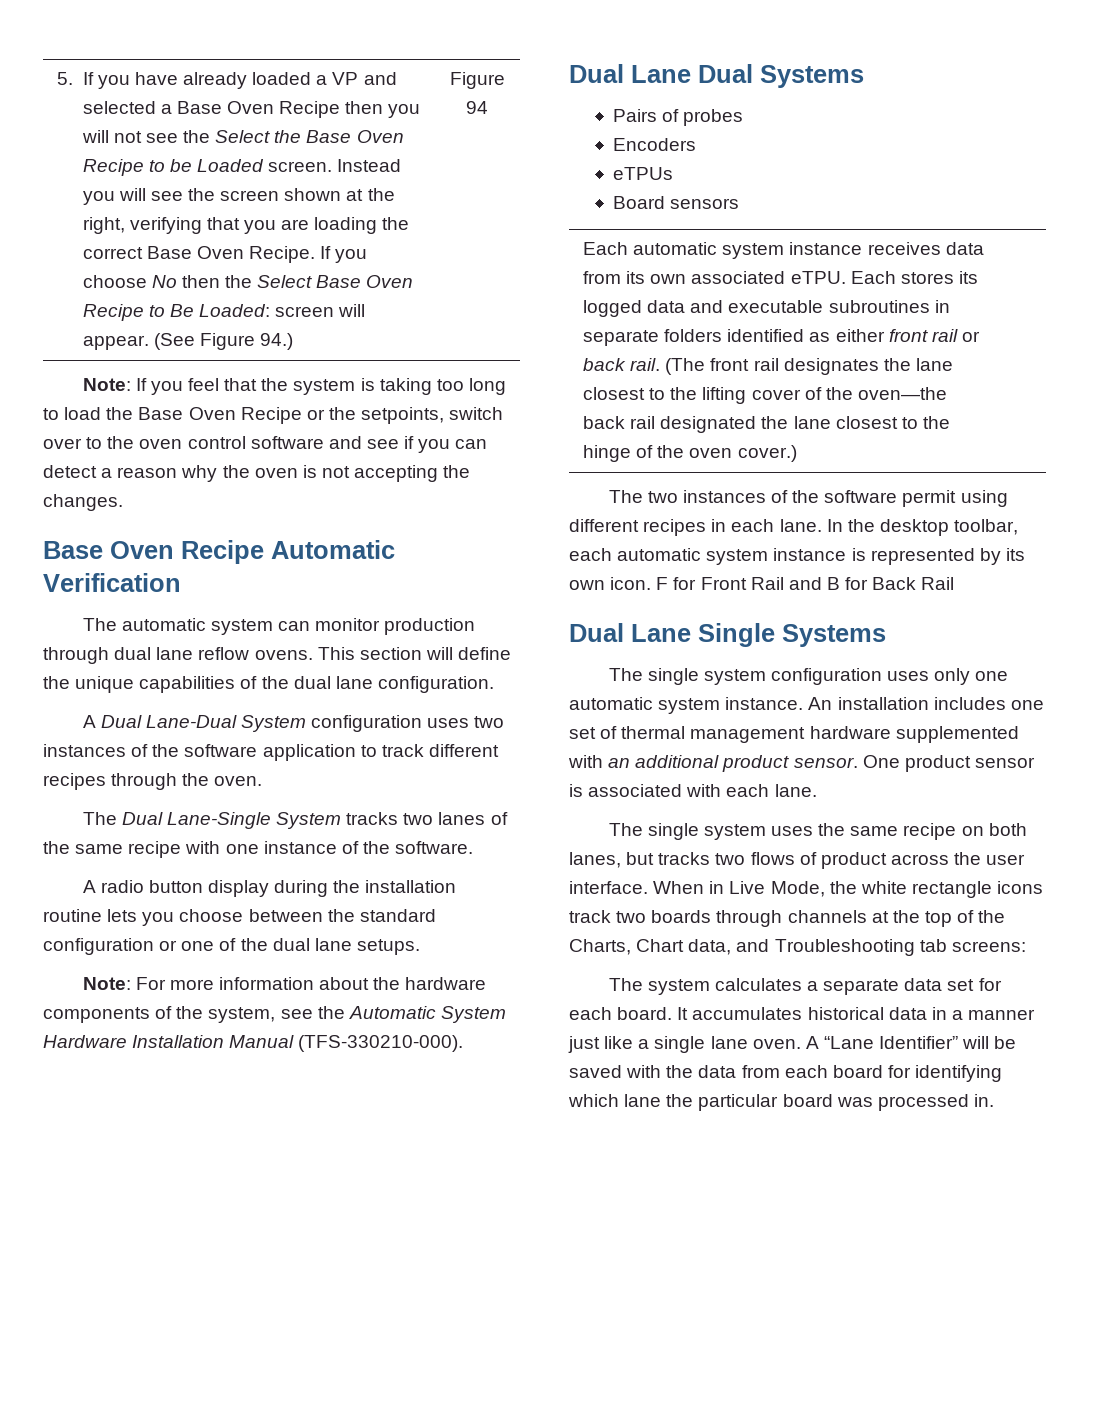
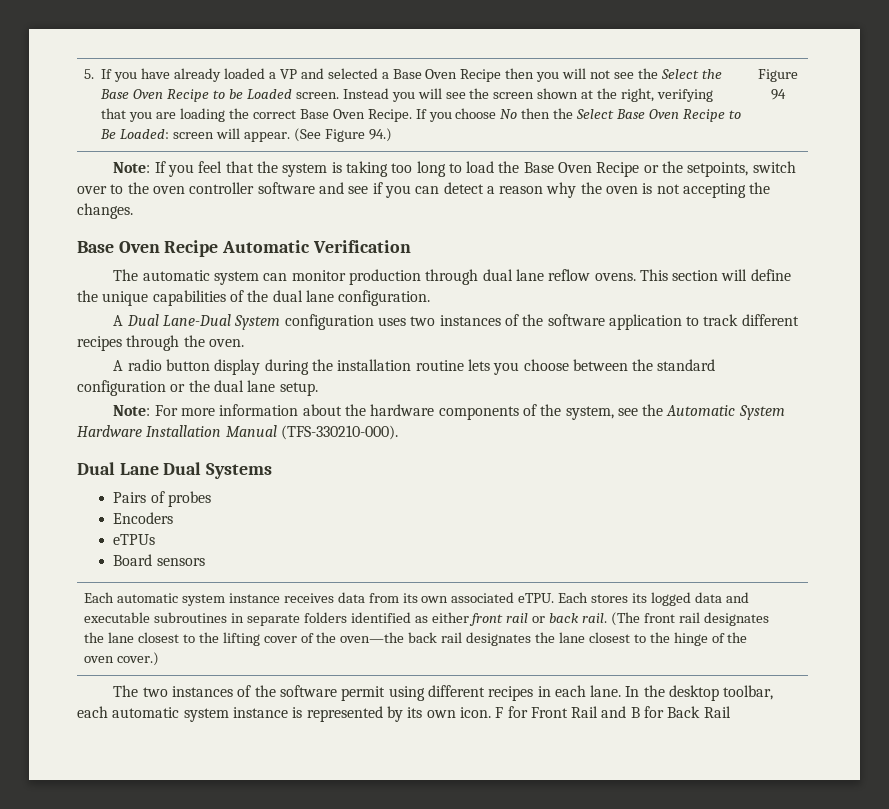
[187,436,246,449] control -> [189,182,255,194] controller
[82,812,508,829] [43,841,474,858] // The Dual Lane-Single System tracks two lanes of the same recipe with one instance of the software. -> (244, 343) none
[181,938,420,955] one of the dual lane setups. -> [188,380,318,396] the dual lane setup.
[660,416,757,433] designated -> [466,632,532,646] designates
[569,623,886,647] [608,668,1009,685] [569,697,1044,714] [569,726,1019,743] [568,755,1035,772] [569,784,817,797] [608,823,1027,840] [569,852,1026,869] [569,881,1044,898] [569,910,1006,927] [569,939,1026,956] [608,978,1002,995] [569,1007,1036,1020] [568,1036,1017,1053] [569,1065,1003,1082] [568,1094,994,1111] // Dual Lane Single Systems // The single system configuration uses only one automatic system instance. An installation includes one set of thermal management hardware supplemented with an additional product sensor. One product sensor is associated with each lane. // The single system uses the same recipe on both lanes, but tracks two flows of product across the user interface. When in Live Mode, the white rectangle icons track two boards through channels at the top of the Charts, Chart data, and Troubleshooting tab screens: // The system calculates a separate data set for each board. It accumulates historical data in a manner just like a single lane oven. A “Lane Identifier” will be saved with the data from each board for identifying which lane the particular board was processed in. -> (731, 712) none

